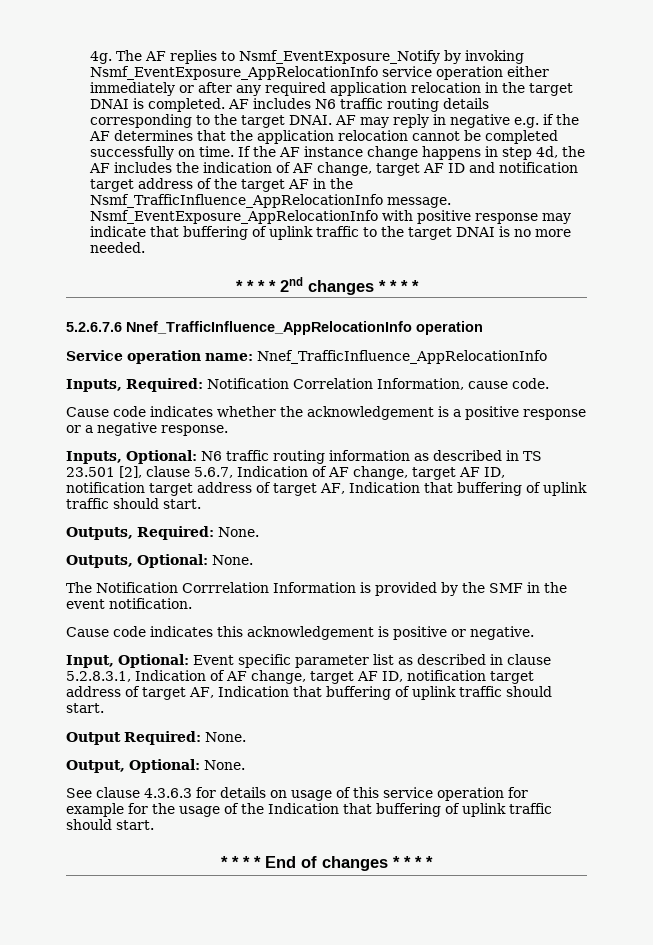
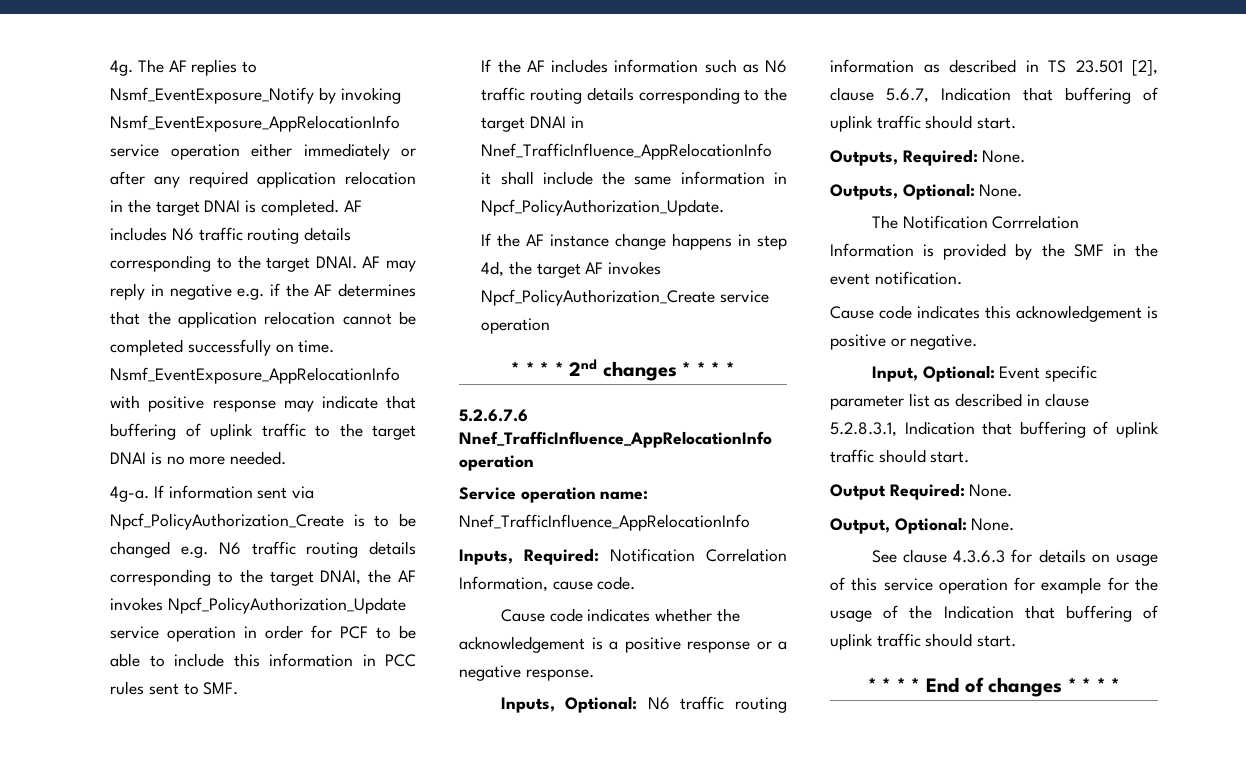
[238,146,586,160] [89,162,579,176] [90,178,354,192] [90,194,452,208] If the AF instance change happens in step 4d, the AF includes the indication of AF change, target AF ID and notification target address of the target AF in the Nsmf_TrafficInfluence_AppRelocationInfo message. -> (335, 346) none
(146, 247) none -> [110,485,315,502] [110,513,416,530] [110,541,416,558] [110,569,416,586] [110,597,407,614] [110,625,416,642] [110,653,416,667] [110,681,239,695] [481,59,787,73] [481,87,787,104] [481,116,584,132] [481,143,773,160] [481,171,787,185] [481,199,725,216] [481,233,787,250] [481,261,662,278] [481,289,770,306] [481,318,551,334] // 4g-a. If information sent via Npcf_PolicyAuthorization_Create is to be changed e.g. N6 traffic routing details corresponding to the target DNAI, the AF invokes Npcf_PolicyAuthorization_Update service operation in order for PCF to be able to include this information in PCC rules sent to SMF. // If the AF includes information such as N6 traffic routing details corresponding to the target DNAI in Nnef_TrafficInfluence_AppRelocationInfo it shall include the same information in Npcf_PolicyAuthorization_Update. // If the AF instance change happens in step 4d, the target AF invokes Npcf_PolicyAuthorization_Create service operation
[312,466,505,480] [66,482,420,496] of AF change, target AF ID, notification target address of target AF, Indication -> (1011, 94) none
[210,670,534,684] [66,686,289,700] of AF change, target AF ID, notification target address of target AF, Indication -> (975, 428) none

